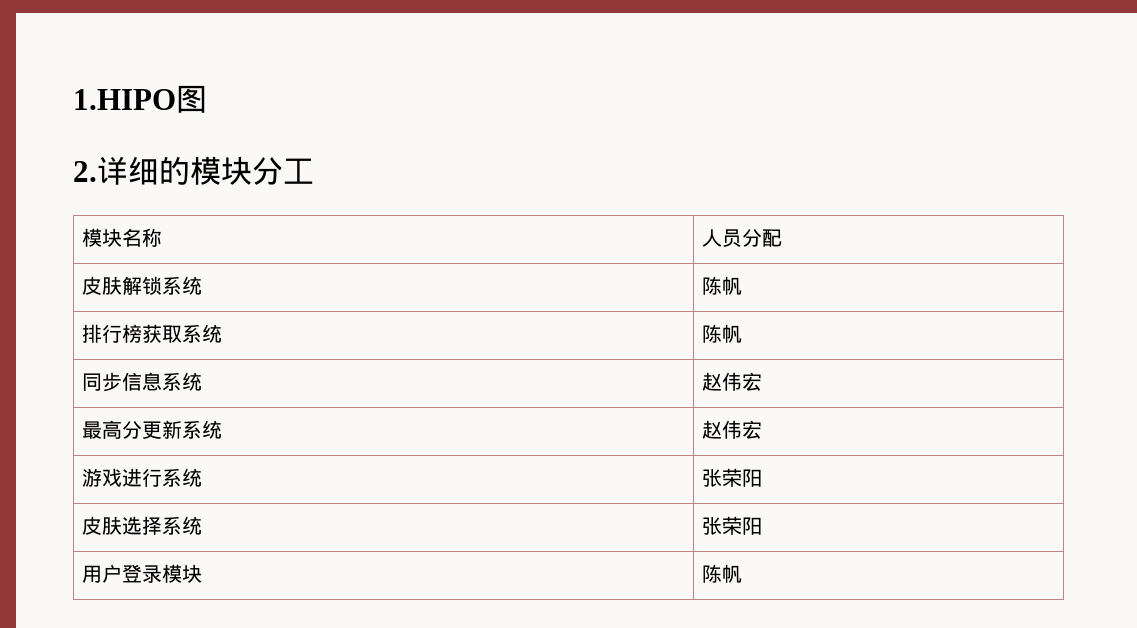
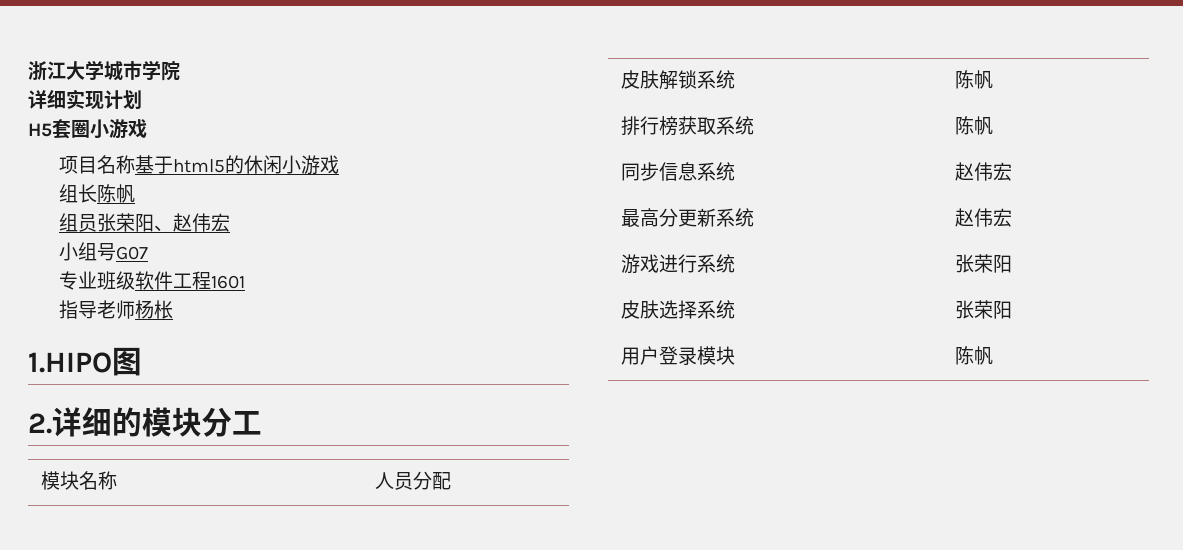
(73, 99) none -> [28,60,180,81] [28,89,142,110] [28,119,147,139] [58,155,339,175] [58,184,135,203] [58,213,230,232] [58,242,148,261] [58,271,245,290] [58,300,173,319] 浙江大学城市学院 // 详细实现计划 // H5套圈小游戏 // 项目名称基于html5的休闲小游戏 // 组长陈帆 // 组员张荣阳、赵伟宏 // 小组号G07 // 专业班级软件工程1601 // 指导老师杨枨 //

